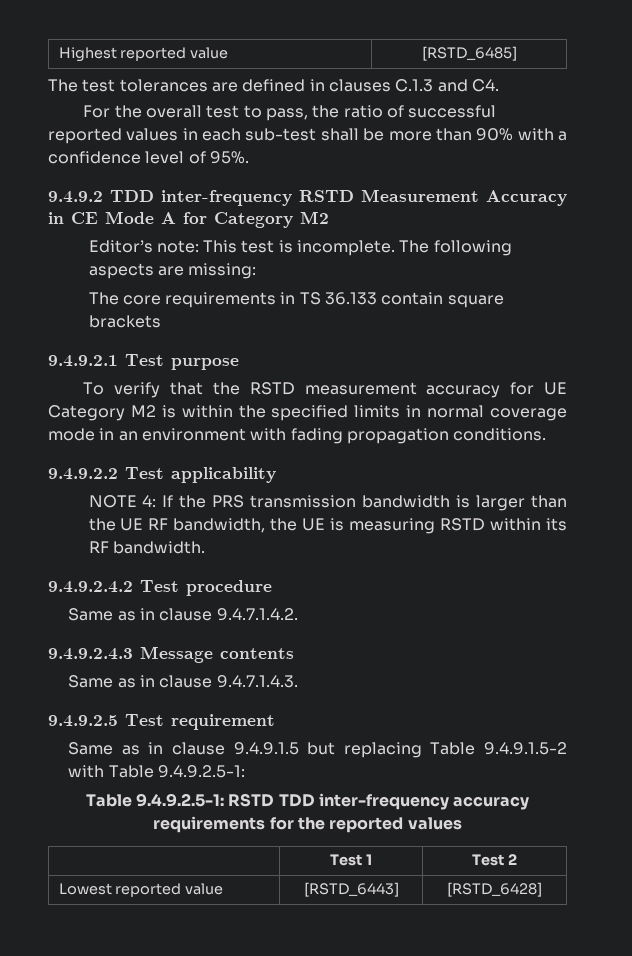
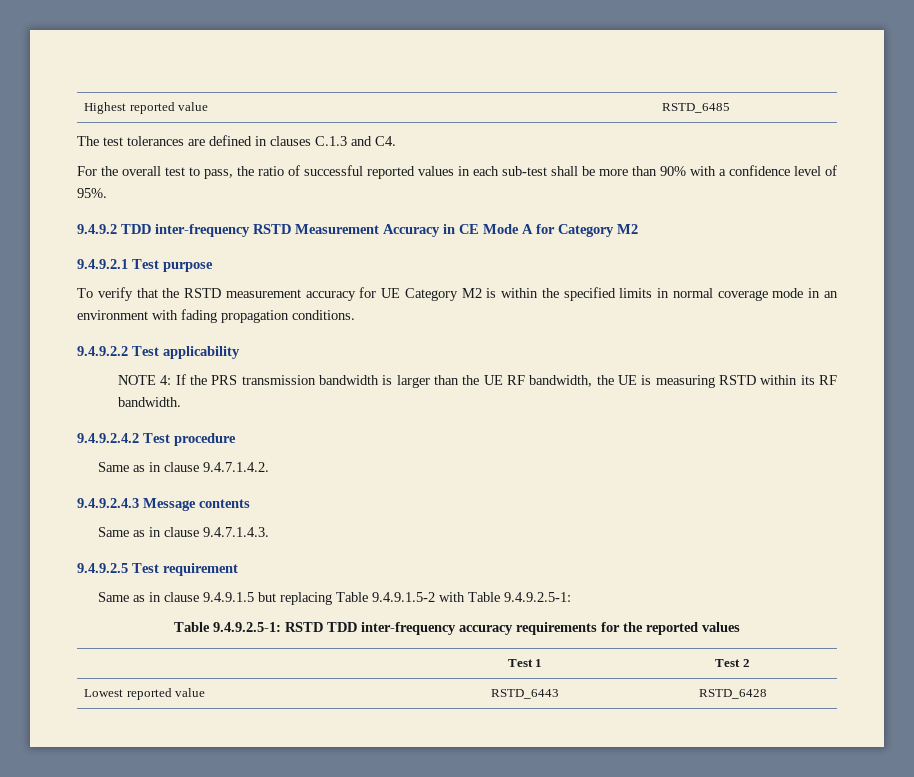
[421,46,517,61] [RSTD_6485] -> [661,103,730,113] RSTD_6485
[88,240,512,256] [88,263,257,279] [88,292,504,308] [88,315,161,328] // Editor’s note: This test is incomplete. The following aspects are missing: // The core requirements in TS 36.133 contain square brackets -> (638, 229) none
[303,882,399,897] [447,882,542,897] [RSTD_6443] | [RSTD_6428] -> [491,689,559,699] [698,689,767,699] RSTD_6443 | RSTD_6428

